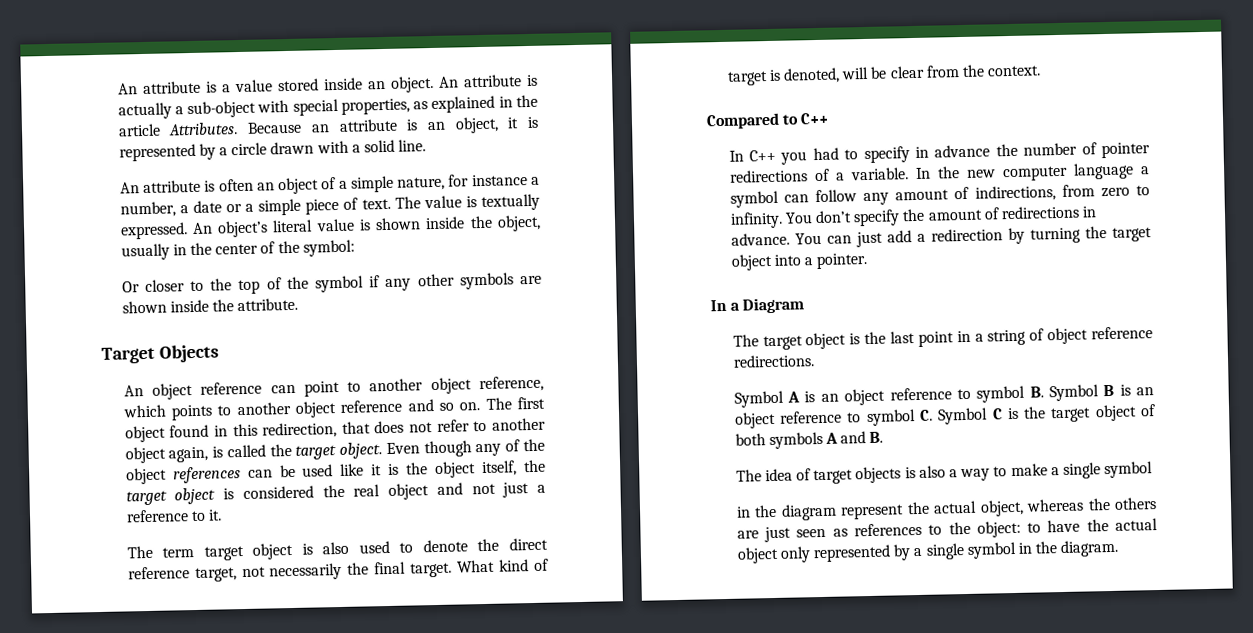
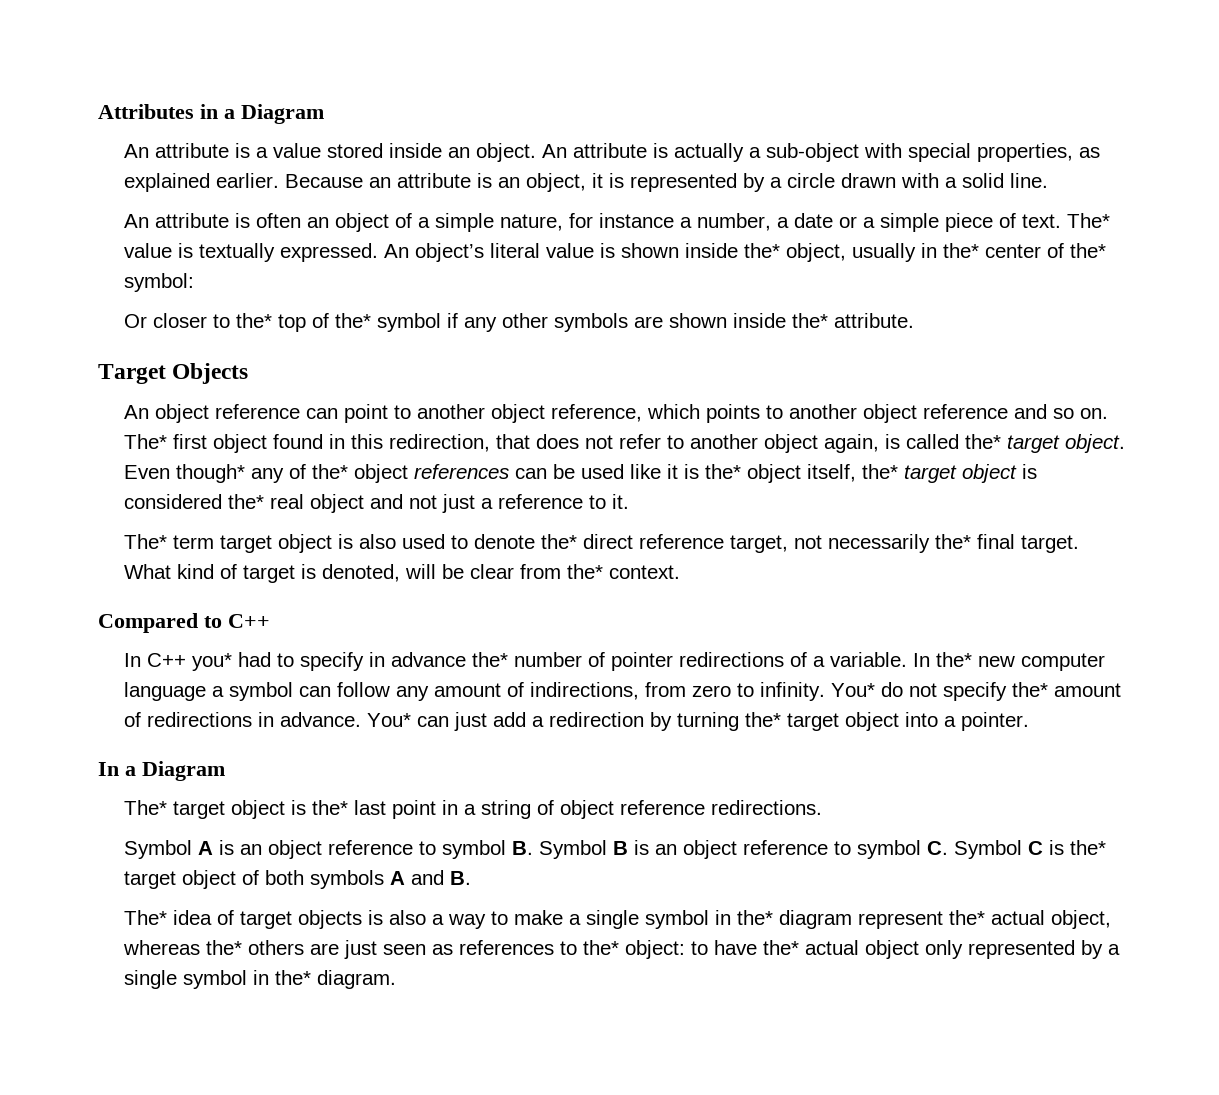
(117, 89) none -> [98,104,324,124] Attributes in a Diagram //
[498,94,538,108] [117,122,239,137] in the article Attributes. -> [216,173,280,188] earlier.
[394,196,421,209] The -> [1067,213,1111,228] The*
[469,215,493,229] the -> [744,243,781,258] the*
[190,242,213,256] the -> [943,243,980,258] the*
[277,240,300,254] the -> [1070,243,1107,258] the*
[210,278,233,291] the -> [236,313,273,328] the*
[286,276,309,290] the -> [335,313,372,328] the*
[212,299,235,312] the -> [792,313,829,328] the*
[485,397,512,410] The -> [124,434,168,449] The*
[269,443,292,457] the -> [965,434,1002,449] the*
[423,440,472,458] though -> [176,464,246,483] though*
[523,438,545,452] the -> [312,464,349,479] the*
[405,462,429,475] the -> [705,464,742,479] the*
[523,459,547,473] the -> [862,464,899,479] the*
[322,484,345,498] the -> [228,494,265,509] the*
[126,545,153,559] The -> [124,534,168,549] The*
[477,538,500,552] the -> [541,534,578,549] the*
[347,562,370,575] the -> [935,534,972,549] the*
[961,64,985,77] the -> [567,564,604,579] the*
[780,151,808,165] you -> [192,653,233,671] you*
[995,143,1018,157] the -> [472,652,509,667] the*
[936,166,960,179] the -> [936,652,973,667] the*
[784,208,926,227] You don’t specify the -> [831,682,1049,701] You* do not specify the*
[794,232,822,245] You -> [367,713,412,727] You*
[1084,226,1107,239] the -> [745,712,782,727] the*
[732,331,887,351] The target object is the -> [124,800,349,819] The* target object is the*
[1023,406,1047,419] the -> [1070,840,1107,855] the*
[735,469,762,482] The -> [124,910,168,925] The*
[735,504,778,518] // in the -> [715,910,774,925] in the*
[906,501,930,515] the -> [949,910,986,925] the*
[1087,498,1111,511] the -> [206,940,243,955] the*
[948,521,971,535] the -> [583,940,620,955] the*
[1086,519,1109,532] the -> [763,940,800,955] the*
[1035,541,1059,554] the -> [275,970,312,985] the*

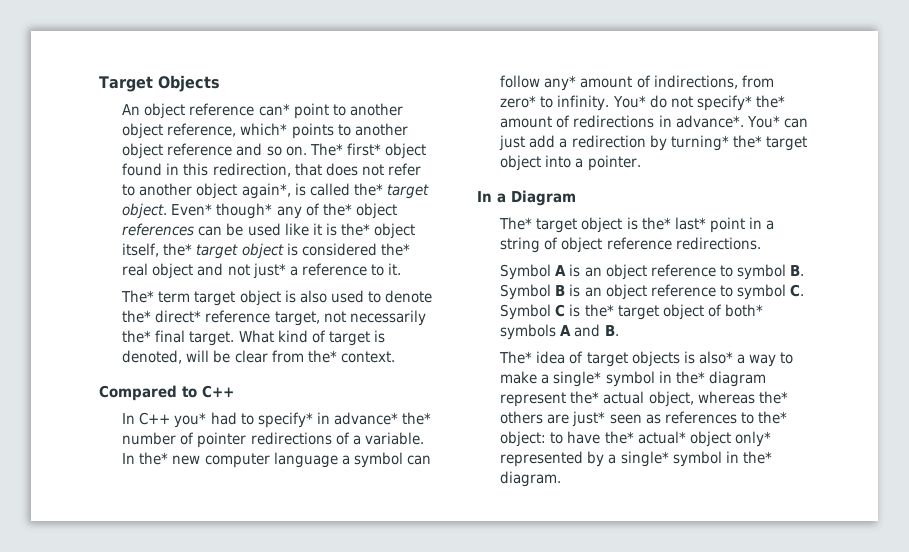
[98,104,324,124] [124,143,1101,162] [124,173,1049,192] [124,213,1111,232] [124,243,1107,262] [124,273,195,292] [124,313,915,332] Attributes in a Diagram // An attribute is a value stored inside an object. An attribute is actually a sub-object with special properties, as explained earlier. Because an attribute is an object, it is represented by a circle drawn with a solid line. // An attribute is often an object of a simple nature, for instance a number, a date or a simple piece of text. The* value is textually expressed. An object’s literal value is shown inside the* object, usually in the* center of the* symbol: // Or closer to the* top of the* symbol if any other symbols are shown inside the* attribute. // -> (99, 84) none
[306,408,339,419] can -> [258,103,290,116] can*
[647,404,701,419] which -> [240,123,288,136] which*
[173,434,208,449] first -> [346,143,381,156] first*
[824,434,880,453] again, -> [241,183,291,199] again*,
[124,465,171,479] Even -> [171,203,213,216] Even*
[442,494,476,513] just -> [252,263,286,279] just*
[583,534,634,549] direct -> [155,310,202,323] direct*
[300,652,467,671] specify in advance -> [257,412,398,428] specify* in advance*
[396,686,430,701] any -> [544,75,577,91] any*
[692,685,732,697] zero -> [500,95,537,108] zero*
[943,682,1008,701] specify -> [696,95,752,111] specify*
[280,712,362,727] advance. -> [675,115,744,128] advance*.
[677,712,740,731] turning -> [670,135,729,151] turning*
[354,800,387,815] last -> [674,217,706,230] last*
[265,870,305,885] both -> [724,304,763,317] both*
[389,910,427,925] also -> [698,351,733,364] also*
[586,910,640,929] single -> [553,371,602,387] single*
[344,940,378,959] just -> [572,411,606,427] just*
[805,940,1121,959] [124,970,178,989] actual object only represented by a single -> [637,431,771,447] [500,451,669,467] actual* object only* represented by a single*

